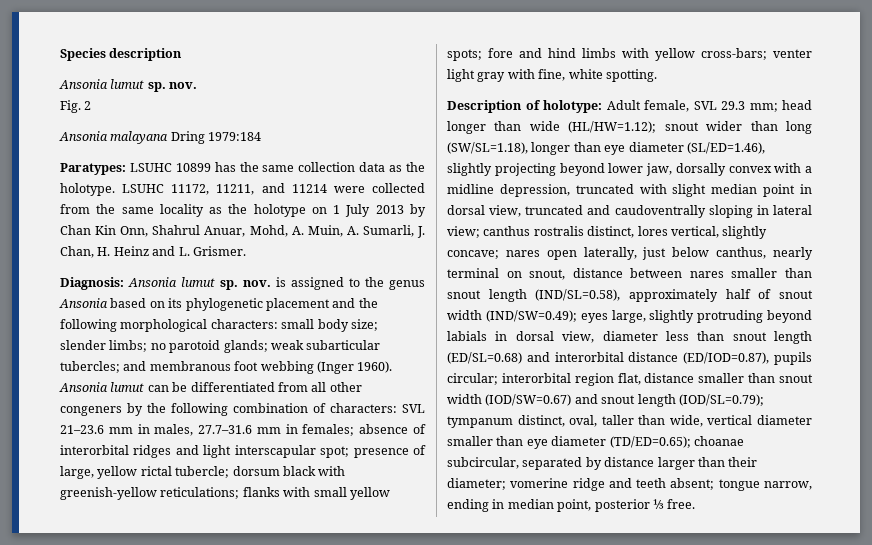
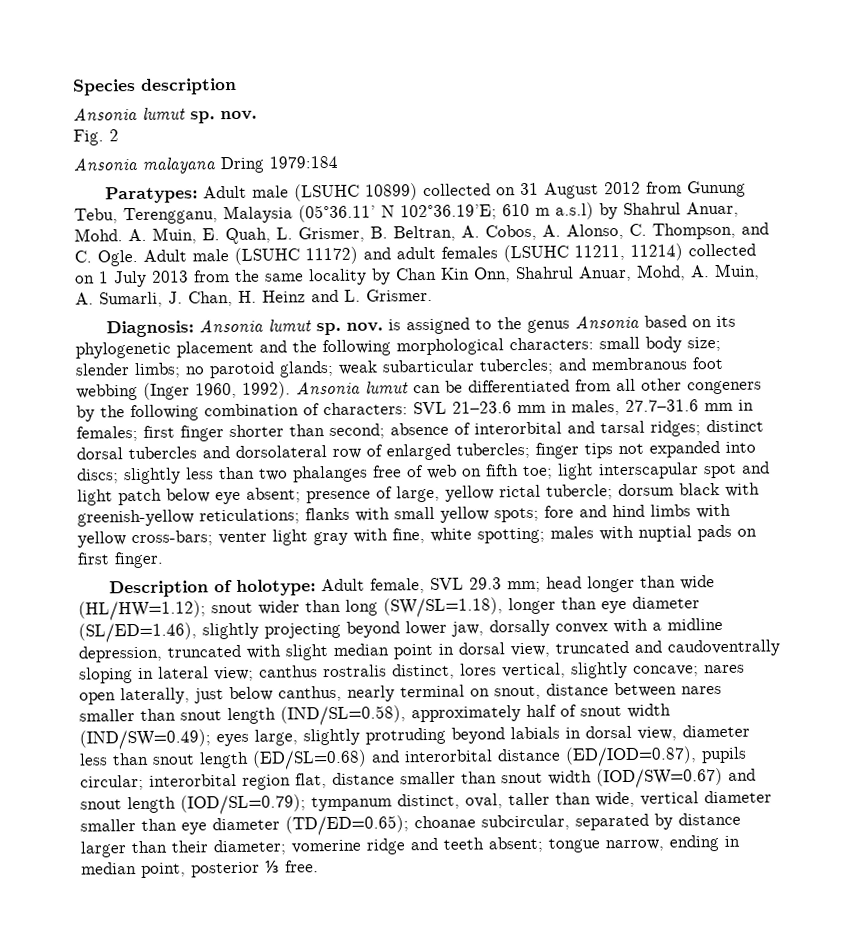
[129,162,426,172] [60,183,425,196] [60,204,404,217] LSUHC 10899 has the same collection data as the holotype. LSUHC 11172, 11211, and 11214 were collected from the same locality as the holotype on 1 July 2013 -> [202,180,746,202] [74,201,739,225] [74,222,769,245] [74,243,756,267] [75,268,367,288] Adult male (LSUHC 10899) collected on 31 August 2012 from Gunung Tebu, Terengganu, Malaysia (05°36.11’ N 102°36.19’E; 610 m a.s.l) by Shahrul Anuar, Mohd. A. Muin, E. Quah, L. Grismer, B. Beltran, A. Cobos, A. Alonso, C. Thompson, and C. Ogle. Adult male (LSUHC 11172) and adult females (LSUHC 11211, 11214) collected on 1 July 2013 from the same locality
[357,361,393,373] 1960). -> [195,381,291,399] 1960, 1992).
[359,424,426,434] [60,445,350,458] absence of interorbital ridges and light interscapular spot; -> [143,419,764,442] [76,440,756,461] [77,461,770,485] [77,487,301,506] first finger shorter than second; absence of interorbital and tarsal ridges; distinct dorsal tubercles and dorsolateral row of enlarged tubercles; finger tips not expanded into discs; slightly less than two phalanges free of web on fifth toe; light interscapular spot and light patch below eye absent;
[605,69,657,82] spotting. -> [477,524,757,544] [77,551,164,569] spotting; males with nuptial pads on first finger.

